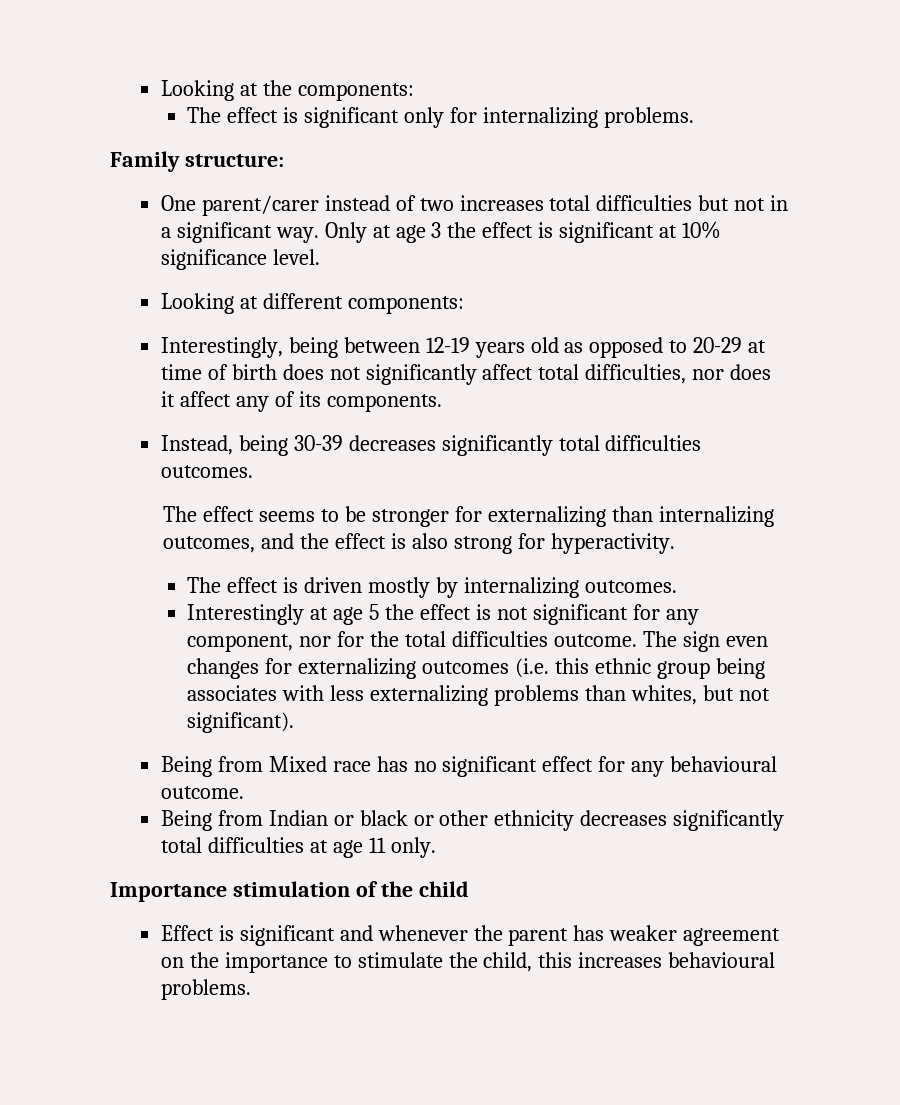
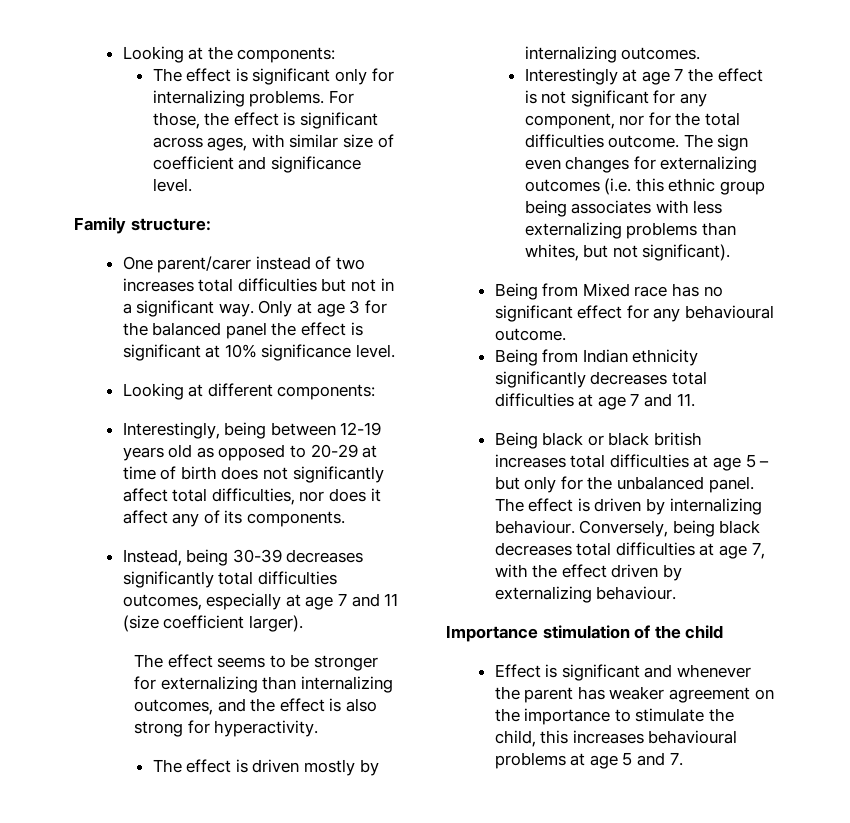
(694, 117) none -> [328,90,354,104] [152,112,379,129] [152,134,394,151] [152,156,361,173] [152,178,192,192] For those, the effect is significant across ages, with similar size of coefficient and significance level.
(442, 230) none -> [364,300,387,314] [122,322,267,339] for the balanced panel
[160,465,253,478] outcomes. -> [122,593,399,610] [122,615,303,632] outcomes, especially at age 7 and 11 (size coefficient larger).
[369,604,380,620] 5 -> [674,68,684,81] 7
[333,810,785,831] [160,837,436,858] or black or other ethnicity decreases significantly total difficulties at age 11 only. -> [632,349,699,366] [494,371,707,388] [494,393,695,410] [494,432,703,449] [494,454,770,471] [494,476,754,493] [494,498,762,515] [494,520,761,537] [494,542,765,559] [494,564,683,581] [494,586,677,603] ethnicity significantly decreases total difficulties at age 7 and 11. // Being black or black british increases total difficulties at age 5 – but only for the unbalanced panel. The effect is driven by internalizing behaviour. Conversely, being black decreases total difficulties at age 7, with the effect driven by externalizing behaviour.
[160,979,251,1000] problems. -> [494,752,683,769] problems at age 5 and 7.

